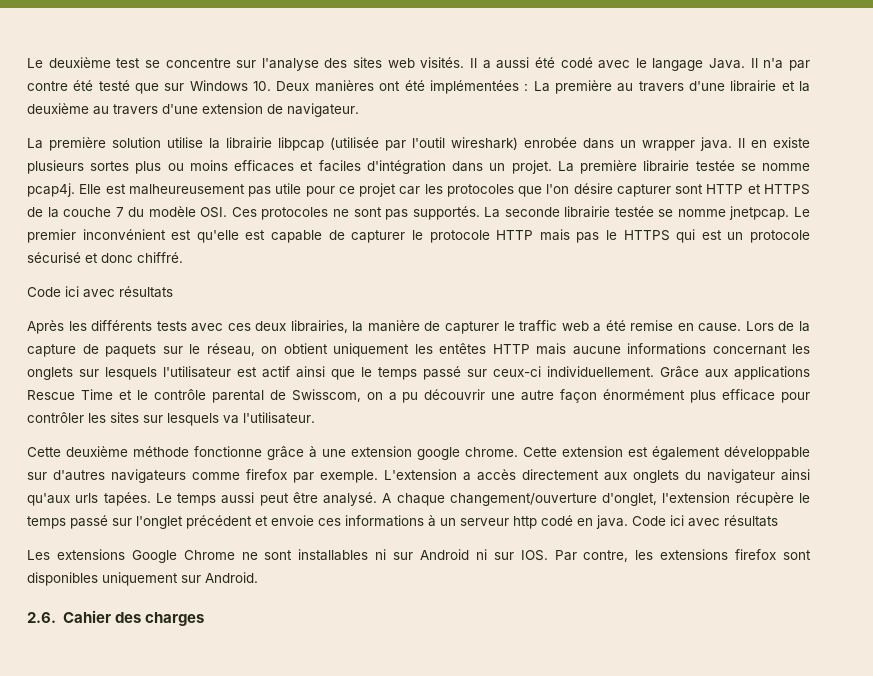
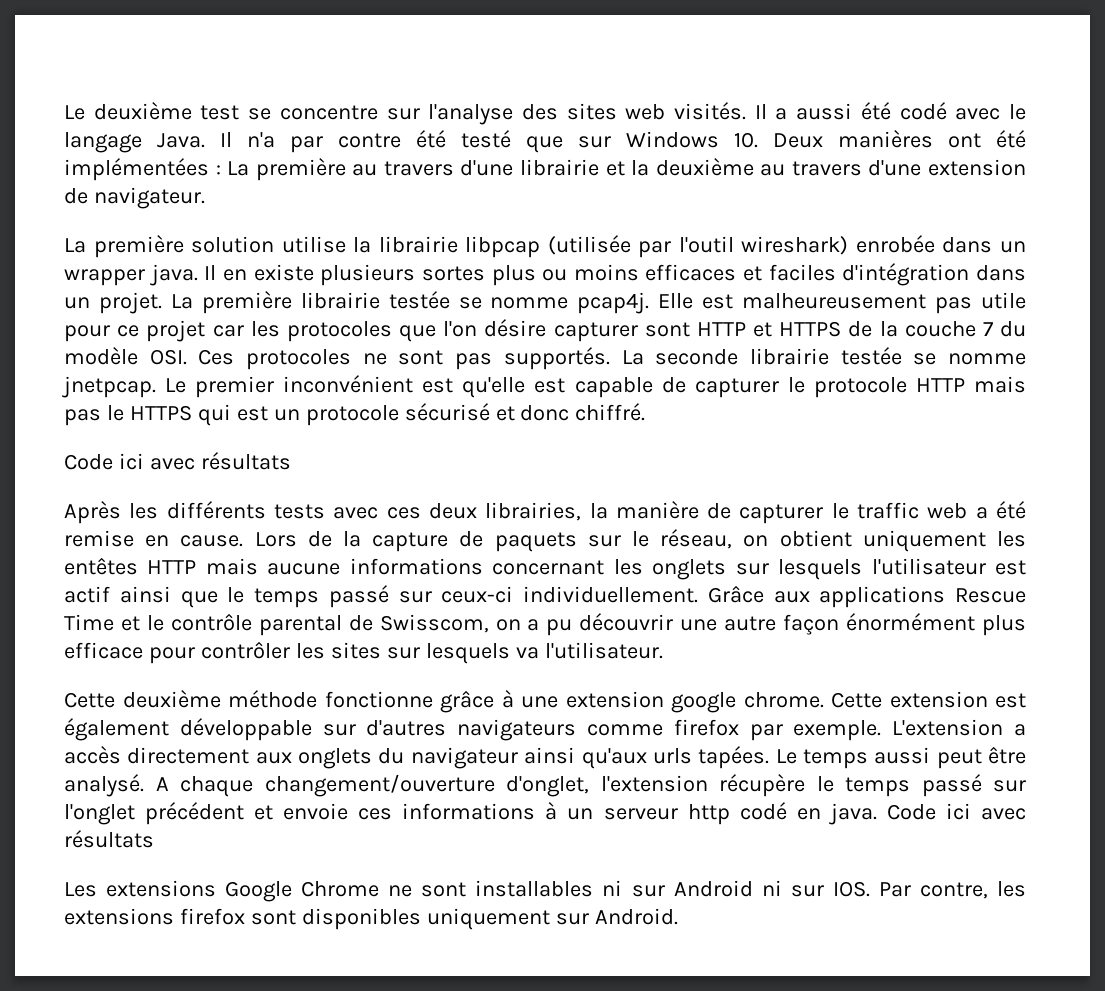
[27,610,204,626] // 2.6. Cahier des charges -> (678, 916) none

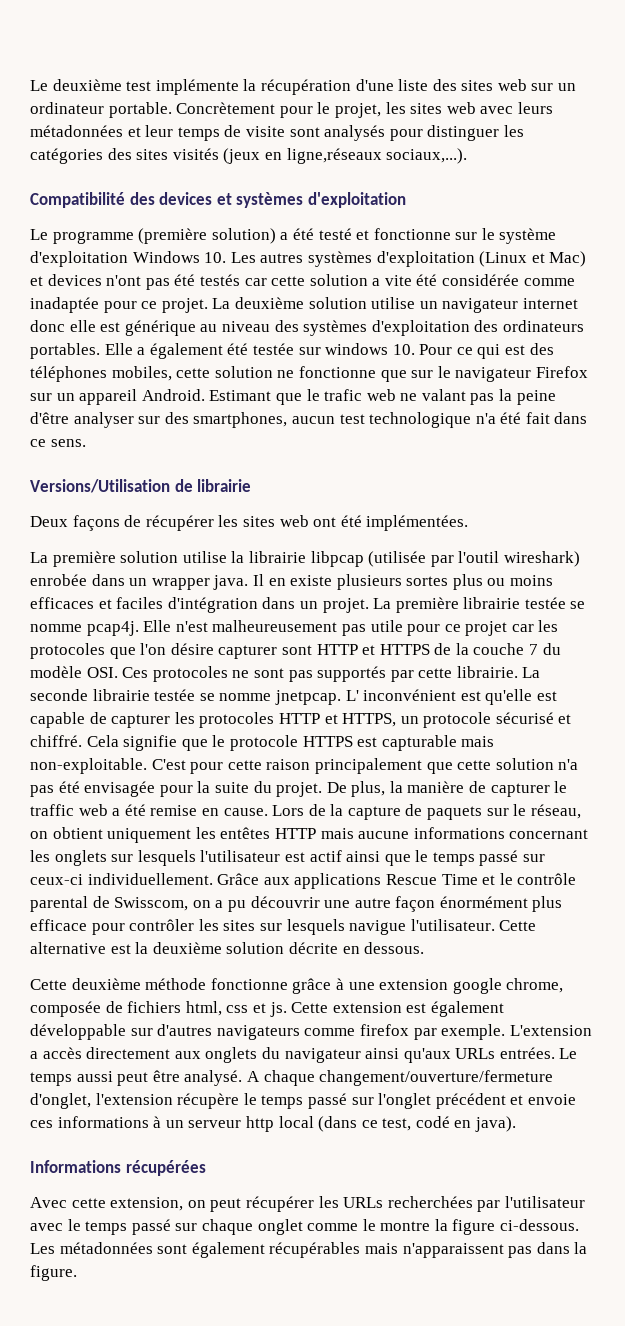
[248,102,1027,125] [64,130,1026,153] [64,158,1026,181] [64,187,205,209] se concentre sur l'analyse des sites web visités. Il a aussi été codé avec le langage Java. Il n'a par contre été testé que sur Windows 10. Deux manières ont été implémentées : La première au travers d'une librairie et la deuxième au travers d'une extension de navigateur. -> [155,79,577,95] [30,102,553,118] [30,125,524,141] [30,148,468,164] [30,192,406,208] [30,228,557,244] [30,251,587,267] [30,274,575,290] [30,297,578,313] [30,320,584,336] [30,343,554,359] [30,366,588,382] [30,389,556,405] [30,412,588,428] [30,439,86,447] [30,479,252,493] [30,515,469,531] implémente la récupération d'une liste des sites web sur un ordinateur portable. Concrètement pour le projet, les sites web avec leurs métadonnées et leur temps de visite sont analysés pour distinguer les catégories des sites visités (jeux en ligne,réseaux sociaux,...). // Compatibilité des devices et systèmes d'exploitation // Le programme (première solution) a été testé et fonctionne sur le système d'exploitation Windows 10. Les autres systèmes d'exploitation (Linux et Mac) et devices n'ont pas été testés car cette solution a vite été considérée comme inadaptée pour ce projet. La deuxième solution utilise un navigateur internet donc elle est générique au niveau des systèmes d'exploitation des ordinateurs portables. Elle a également été testée sur windows 10. Pour ce qui est des téléphones mobiles, cette solution ne fonctionne que sur le navigateur Firefox sur un appareil Android. Estimant que le trafic web ne valant pas la peine d'être analyser sur des smartphones, aucun test technologique n'a été fait dans ce sens. // Versions/Utilisation de librairie // Deux façons de récupérer les sites web ont été implémentées.
[702,294,734,309] est -> [175,621,208,632] n'est
[503,347,610,370] supportés. -> [317,666,518,682] supportés par cette librairie.
[165,376,275,398] Le premier -> [345,690,359,701] L'
[787,376,1027,398] [64,404,268,426] le protocole HTTP mais pas le HTTPS qui est -> [174,712,397,728] les protocoles HTTP et HTTPS,
[520,405,570,421] donc -> (572, 719) none
[64,452,291,470] [64,501,582,524] // Code ici avec résultats // Après les différents tests avec ces deux librairies, -> [86,735,495,751] [30,758,579,774] [30,781,386,797] Cela signifie que le protocole HTTPS est capturable mais non-exploitable. C'est pour cette raison principalement que cette solution n'a pas été envisagée pour la suite du projet. De plus,
[515,647,539,659] va -> [349,920,407,935] navigue
(663, 650) none -> [499,920,537,931] [30,942,425,954] Cette alternative est la deuxième solution décrite en dessous.
[743,692,824,708] chrome. -> [506,978,564,993] [30,1001,287,1017] chrome, composée de fichiers html, css et js.
[652,746,770,769] urls tapées. -> [455,1047,555,1059] URLs entrées.
[264,774,495,797] changement/ouverture -> [319,1070,554,1086] changement/ouverture/fermeture
[739,802,1027,825] [64,830,154,848] [64,880,1027,902] [64,908,678,930] codé en java. Code ici avec résultats // Les extensions Google Chrome ne sont installables ni sur Android ni sur IOS. Par contre, les extensions firefox sont disponibles uniquement sur Android. -> [278,1116,517,1132] [30,1160,206,1176] [30,1196,585,1212] [30,1219,580,1235] [30,1242,588,1258] [30,1265,77,1281] local (dans ce test, codé en java). // Informations récupérées // Avec cette extension, on peut récupérer les URLs recherchées par l'utilisateur avec le temps passé sur chaque onglet comme le montre la figure ci-dessous. Les métadonnées sont également récupérables mais n'apparaissent pas dans la figure.

